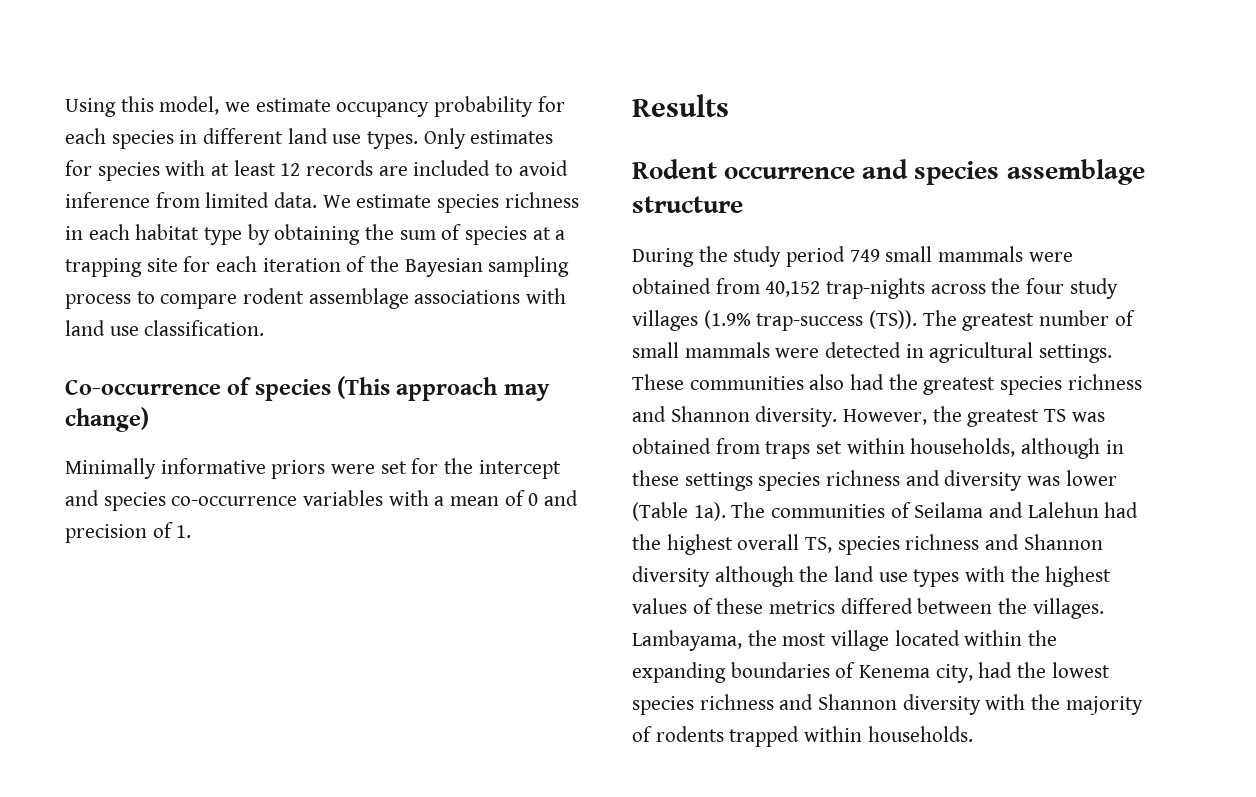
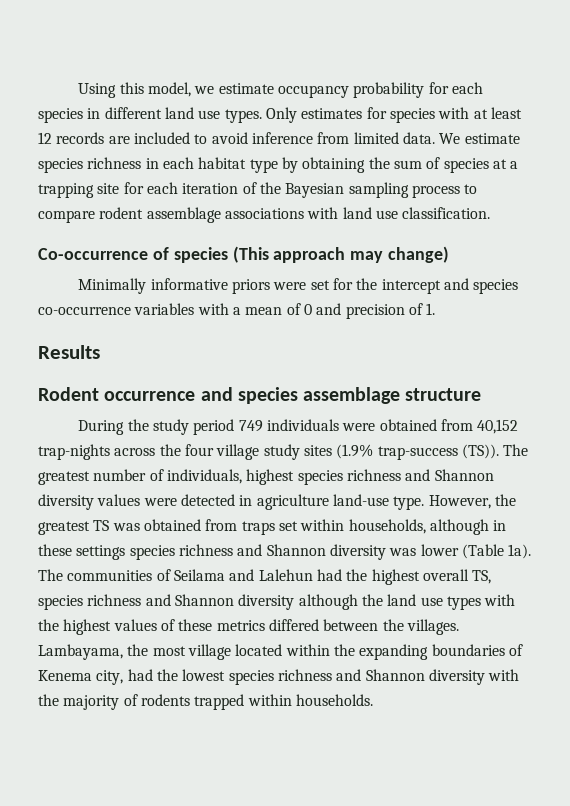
[885,246,1024,262] small mammals -> [266,419,339,431] individuals
[1069,278,1118,299] [632,310,698,331] study villages -> [216,444,332,460] village study sites
[632,342,1113,363] [632,374,1142,395] [632,406,838,427] small mammals were detected in agricultural settings. These communities also had the greatest species richness and Shannon diversity. -> [166,469,494,485] [38,494,425,510] individuals, highest species richness and Shannon diversity values were detected in agriculture land-use type.
(940, 478) none -> [266,544,326,556] Shannon

